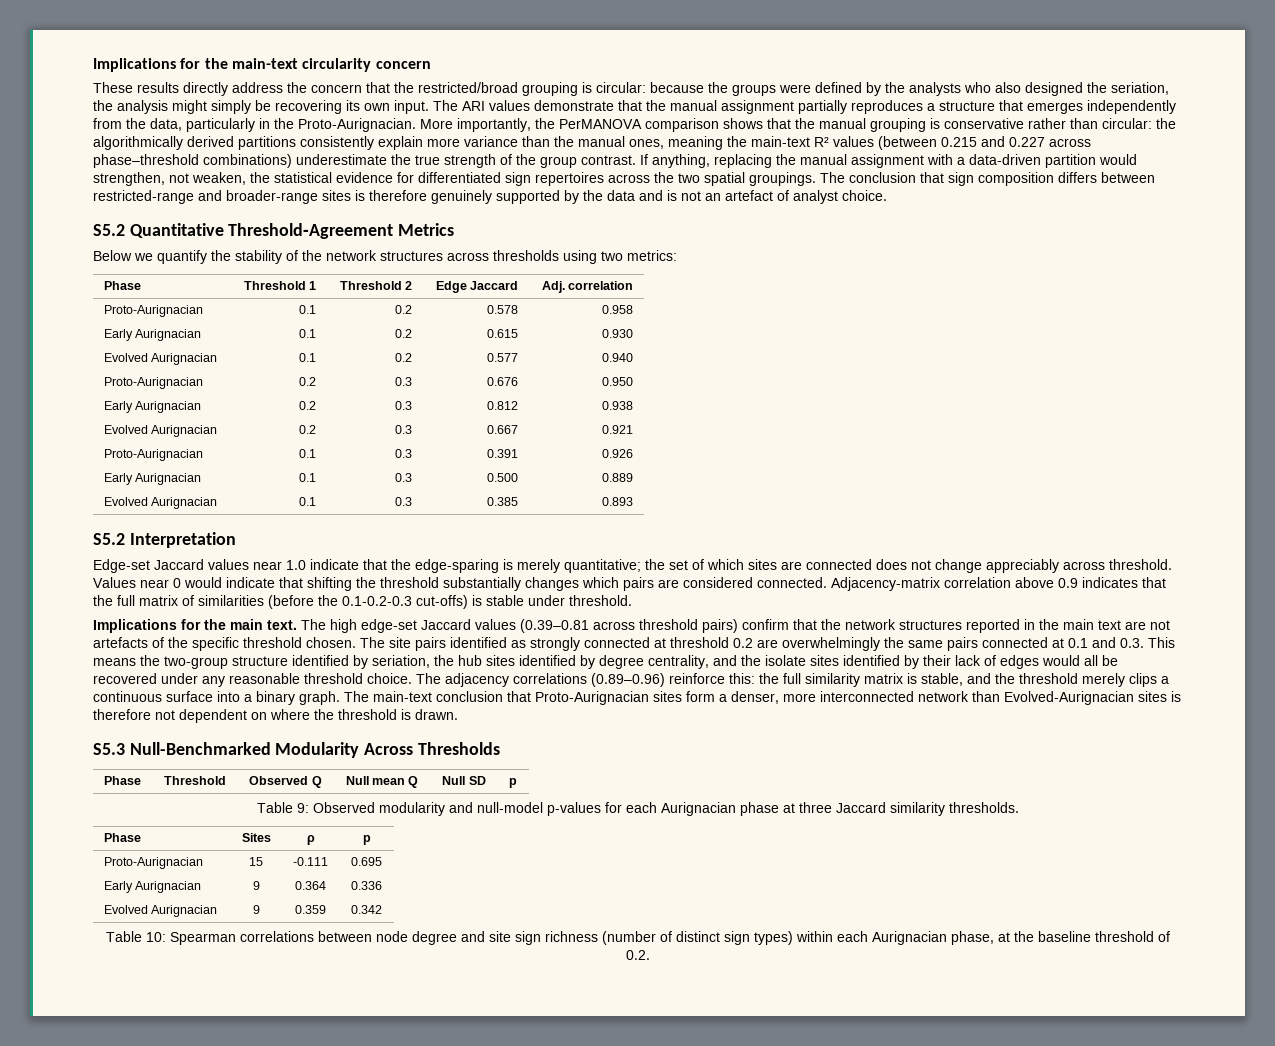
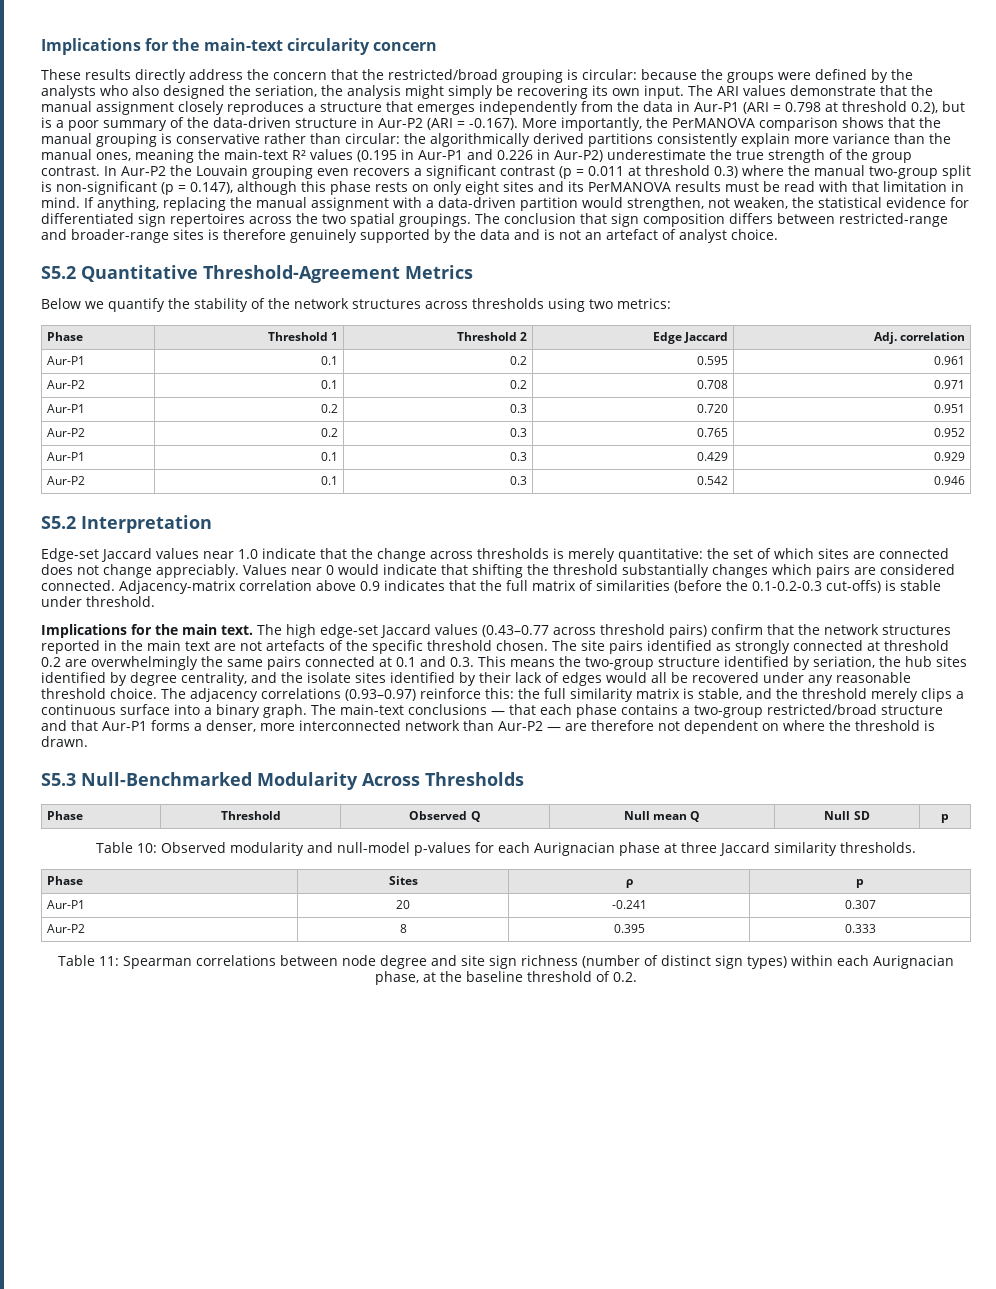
[798,100,847,114] partially -> [178,101,224,115] closely
[150,118,416,132] data, particularly in the Proto-Aurignacian. -> [643,101,965,114] [41,117,518,131] data in Aur-P1 (ARI = 0.798 at threshold 0.2), but is a poor summary of the data-driven structure in Aur-P2 (ARI = -0.167).
[878,136,1091,150] [93,154,292,168] (between 0.215 and 0.227 across phase–threshold combinations) -> [357,149,603,162] (0.195 in Aur-P1 and 0.226 in Aur-P2)
(636, 160) none -> [104,165,971,179] [41,181,964,195] [41,197,80,208] In Aur-P2 the Louvain grouping even recovers a significant contrast (p = 0.011 at threshold 0.3) where the manual two-group split is non-significant (p = 0.147), although this phase rests on only eight sites and its PerMANOVA results must be read with that limitation in mind.
[103,305,203,317] [299,305,317,314] [395,305,413,314] [487,305,519,314] [602,305,634,314] [103,329,202,341] [299,329,317,338] [395,329,413,338] [487,329,519,338] [602,329,634,338] [103,353,218,365] [299,353,317,362] [395,353,413,362] [487,353,519,362] [602,353,634,362] [103,377,203,389] [299,377,317,386] [395,377,413,386] [487,377,519,386] [602,377,634,386] [103,401,202,413] [299,401,317,410] [395,401,413,410] [487,401,519,410] [602,401,634,410] [103,425,218,437] [299,425,317,434] [395,425,413,434] [487,425,519,434] [602,425,634,434] [103,449,203,461] [299,449,317,458] [395,449,413,458] [487,449,519,458] [602,449,634,458] [103,473,202,485] [299,473,317,482] [395,473,413,482] [487,473,519,482] [602,473,634,482] [103,497,218,509] [299,497,317,506] [395,497,413,506] [487,497,519,506] [602,497,634,506] Proto-Aurignacian | 0.1 | 0.2 | 0.578 | 0.958 // Early Aurignacian | 0.1 | 0.2 | 0.615 | 0.930 // Evolved Aurignacian | 0.1 | 0.2 | 0.577 | 0.940 // Proto-Aurignacian | 0.2 | 0.3 | 0.676 | 0.950 // Early Aurignacian | 0.2 | 0.3 | 0.812 | 0.938 // Evolved Aurignacian | 0.2 | 0.3 | 0.667 | 0.921 // Proto-Aurignacian | 0.1 | 0.3 | 0.391 | 0.926 // Early Aurignacian | 0.1 | 0.3 | 0.500 | 0.889 // Evolved Aurignacian | 0.1 | 0.3 | 0.385 | 0.893 -> [46,356,85,365] [321,356,339,365] [510,356,528,365] [697,356,729,365] [934,356,966,365] [46,380,85,389] [321,380,339,389] [510,380,528,389] [697,380,729,389] [934,380,966,389] [46,404,85,413] [321,404,339,413] [510,404,528,413] [697,404,729,413] [934,404,966,413] [46,428,85,437] [321,428,339,437] [510,428,528,437] [697,428,729,437] [934,428,966,437] [46,452,85,461] [321,452,339,461] [510,452,528,461] [697,452,729,461] [934,452,966,461] [46,476,85,485] [321,476,339,485] [510,476,528,485] [697,476,729,485] [934,476,966,485] Aur-P1 | 0.1 | 0.2 | 0.595 | 0.961 // Aur-P2 | 0.1 | 0.2 | 0.708 | 0.971 // Aur-P1 | 0.2 | 0.3 | 0.720 | 0.951 // Aur-P2 | 0.2 | 0.3 | 0.765 | 0.952 // Aur-P1 | 0.1 | 0.3 | 0.429 | 0.929 // Aur-P2 | 0.1 | 0.3 | 0.542 | 0.946
[415,559,499,573] edge-sparing -> [377,548,549,562] change across thresholds
[564,559,641,573] quantitative; -> [618,548,703,562] quantitative:
[986,559,1172,573] appreciably across threshold. -> [156,564,239,578] appreciably.
[520,619,589,633] (0.39–0.81 -> [482,625,549,637] (0.43–0.77
[591,673,665,687] (0.89–0.96) -> [345,689,416,701] (0.93–0.97)
[436,691,715,705] conclusion that Proto-Aurignacian sites form -> [408,704,943,718] [41,720,190,731] conclusions — that each phase contains a two-group restricted/broad structure and that Aur-P1 forms
[1004,691,1181,705] Evolved-Aurignacian sites is -> [498,721,587,731] Aur-P2 — are
[296,803,309,813] 9: -> [136,843,157,853] 10:
[103,857,203,869] [249,857,263,866] [293,857,328,866] [351,857,382,866] [103,881,202,893] [252,881,260,890] [295,881,326,890] [351,881,382,890] [103,905,218,917] [252,905,260,914] [295,905,326,914] [351,905,382,914] [105,931,166,942] Proto-Aurignacian | 15 | -0.111 | 0.695 // Early Aurignacian | 9 | 0.364 | 0.336 // Evolved Aurignacian | 9 | 0.359 | 0.342 // Table 10: -> [46,900,85,909] [396,900,410,909] [611,900,647,909] [844,900,876,909] [46,924,85,933] [399,924,407,933] [613,924,645,933] [844,924,876,933] [58,955,119,966] Aur-P1 | 20 | -0.241 | 0.307 // Aur-P2 | 8 | 0.395 | 0.333 // Table 11:

